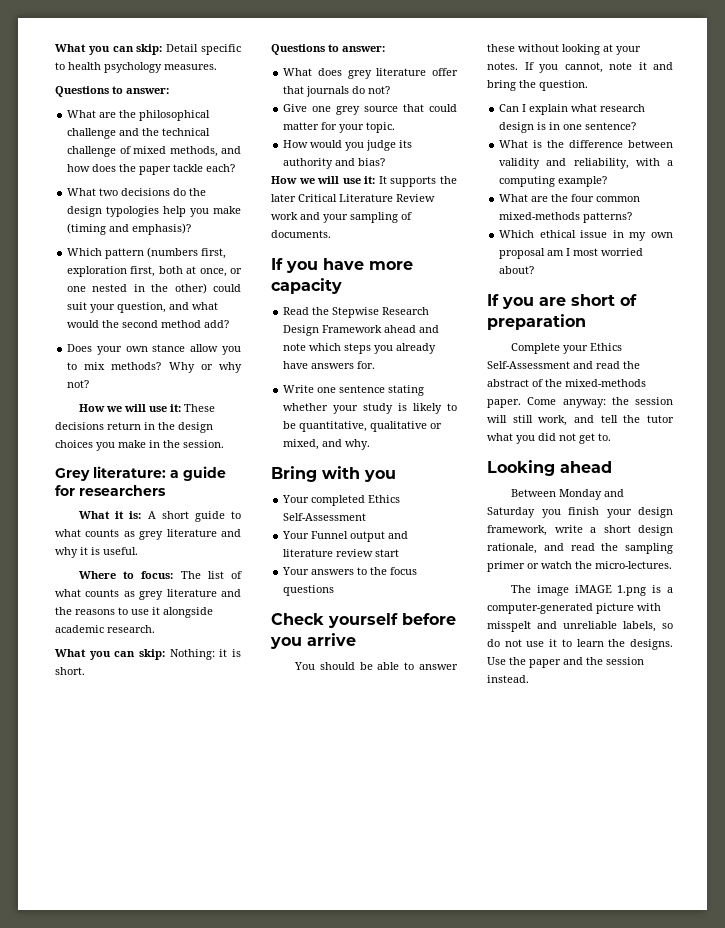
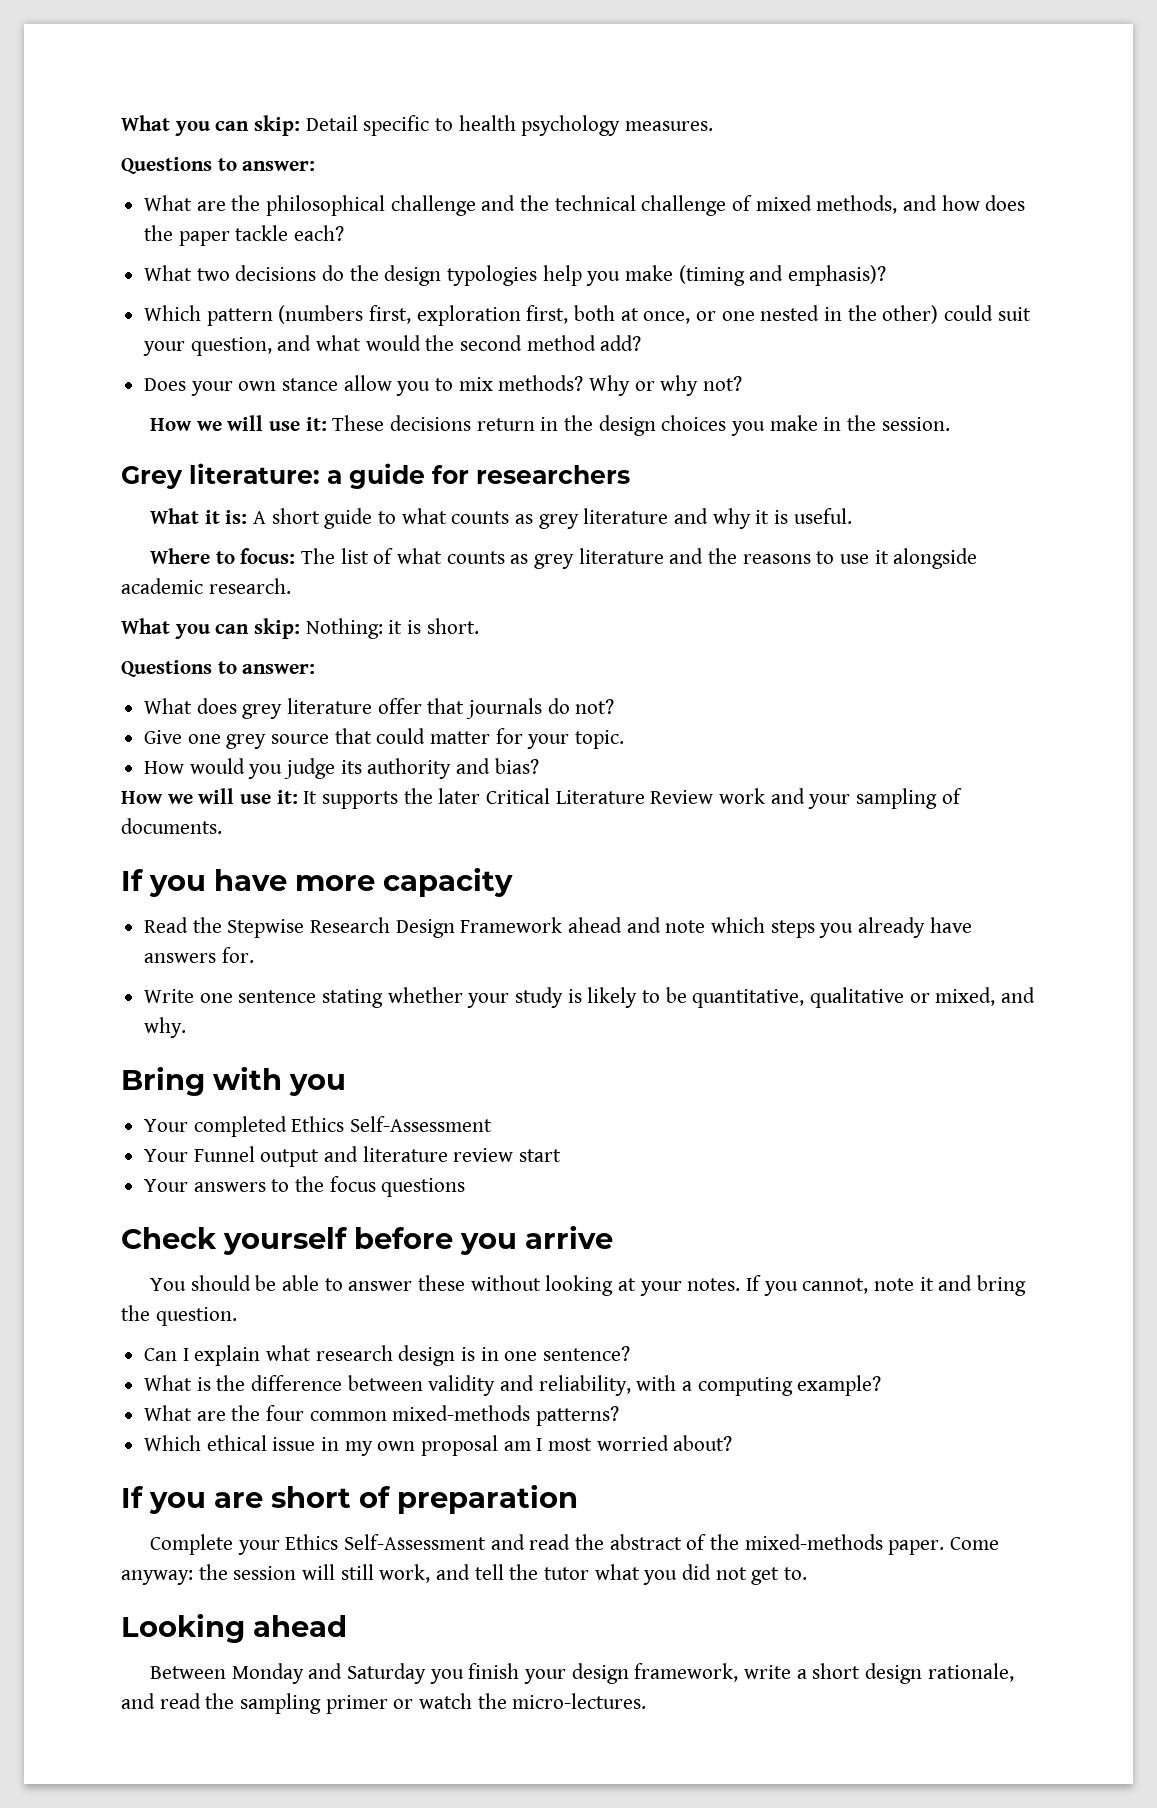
[511,585,673,596] [487,603,661,614] [487,621,673,632] [487,639,673,650] [487,657,644,668] [487,675,529,683] // The image iMAGE 1.png is a computer-generated picture with misspelt and unreliable labels, so do not use it to learn the designs. Use the paper and the session instead. -> (647, 1701) none

